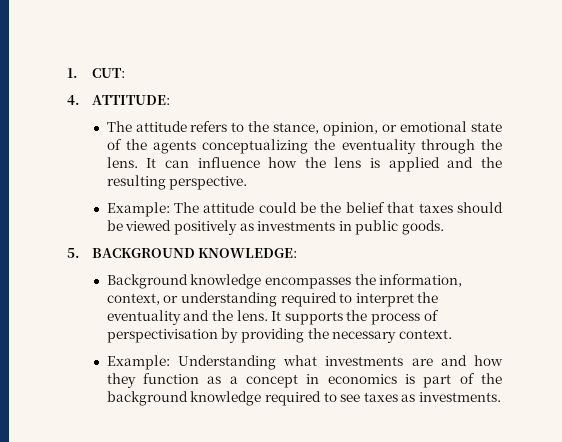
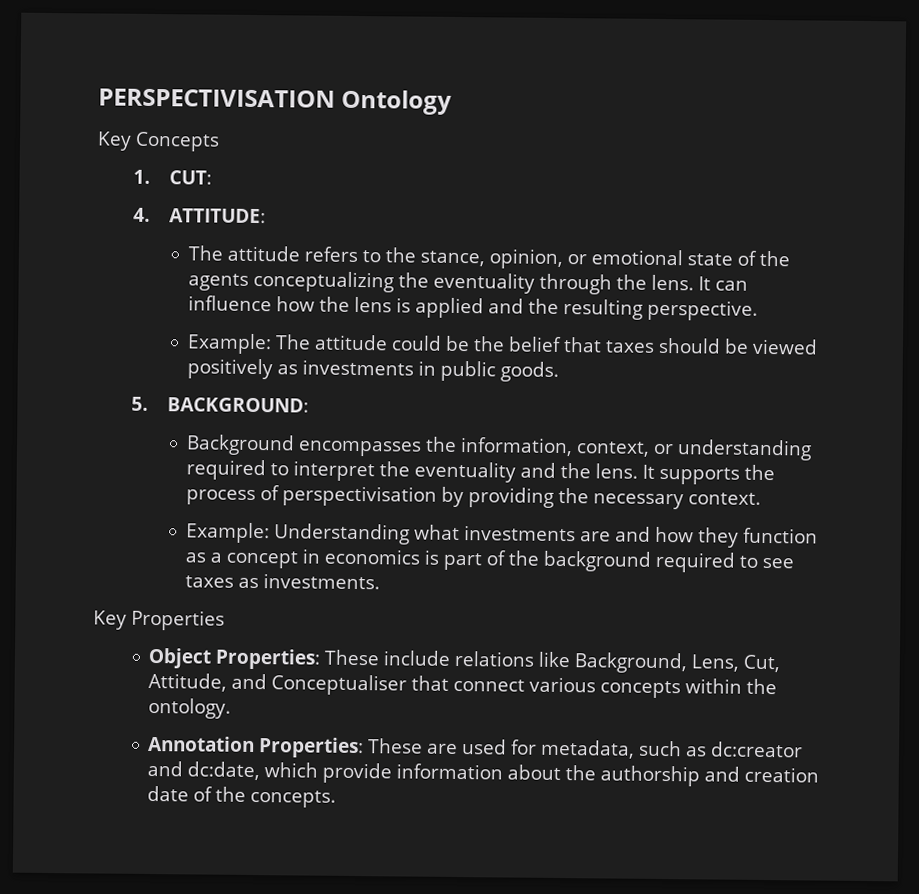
(67, 73) none -> [98,88,453,115] [97,131,220,152] PERSPECTIVISATION Ontology // Key Concepts //
[91,248,298,258] BACKGROUND KNOWLEDGE: -> [166,397,309,413] BACKGROUND:
[190,274,262,289] knowledge -> (296, 445) none
[190,391,262,406] knowledge -> (652, 561) none
(502, 397) none -> [93,609,225,631] [148,647,781,674] [148,672,778,699] [148,697,232,719] [148,735,804,759] [147,760,820,787] [147,785,337,808] // Key Properties // Object Properties: These include relations like Background, Lens, Cut, Attitude, and Conceptualiser that connect various concepts within the ontology. // Annotation Properties: These are used for metadata, such as dc:creator and dc:date, which provide information about the authorship and creation date of the concepts.

